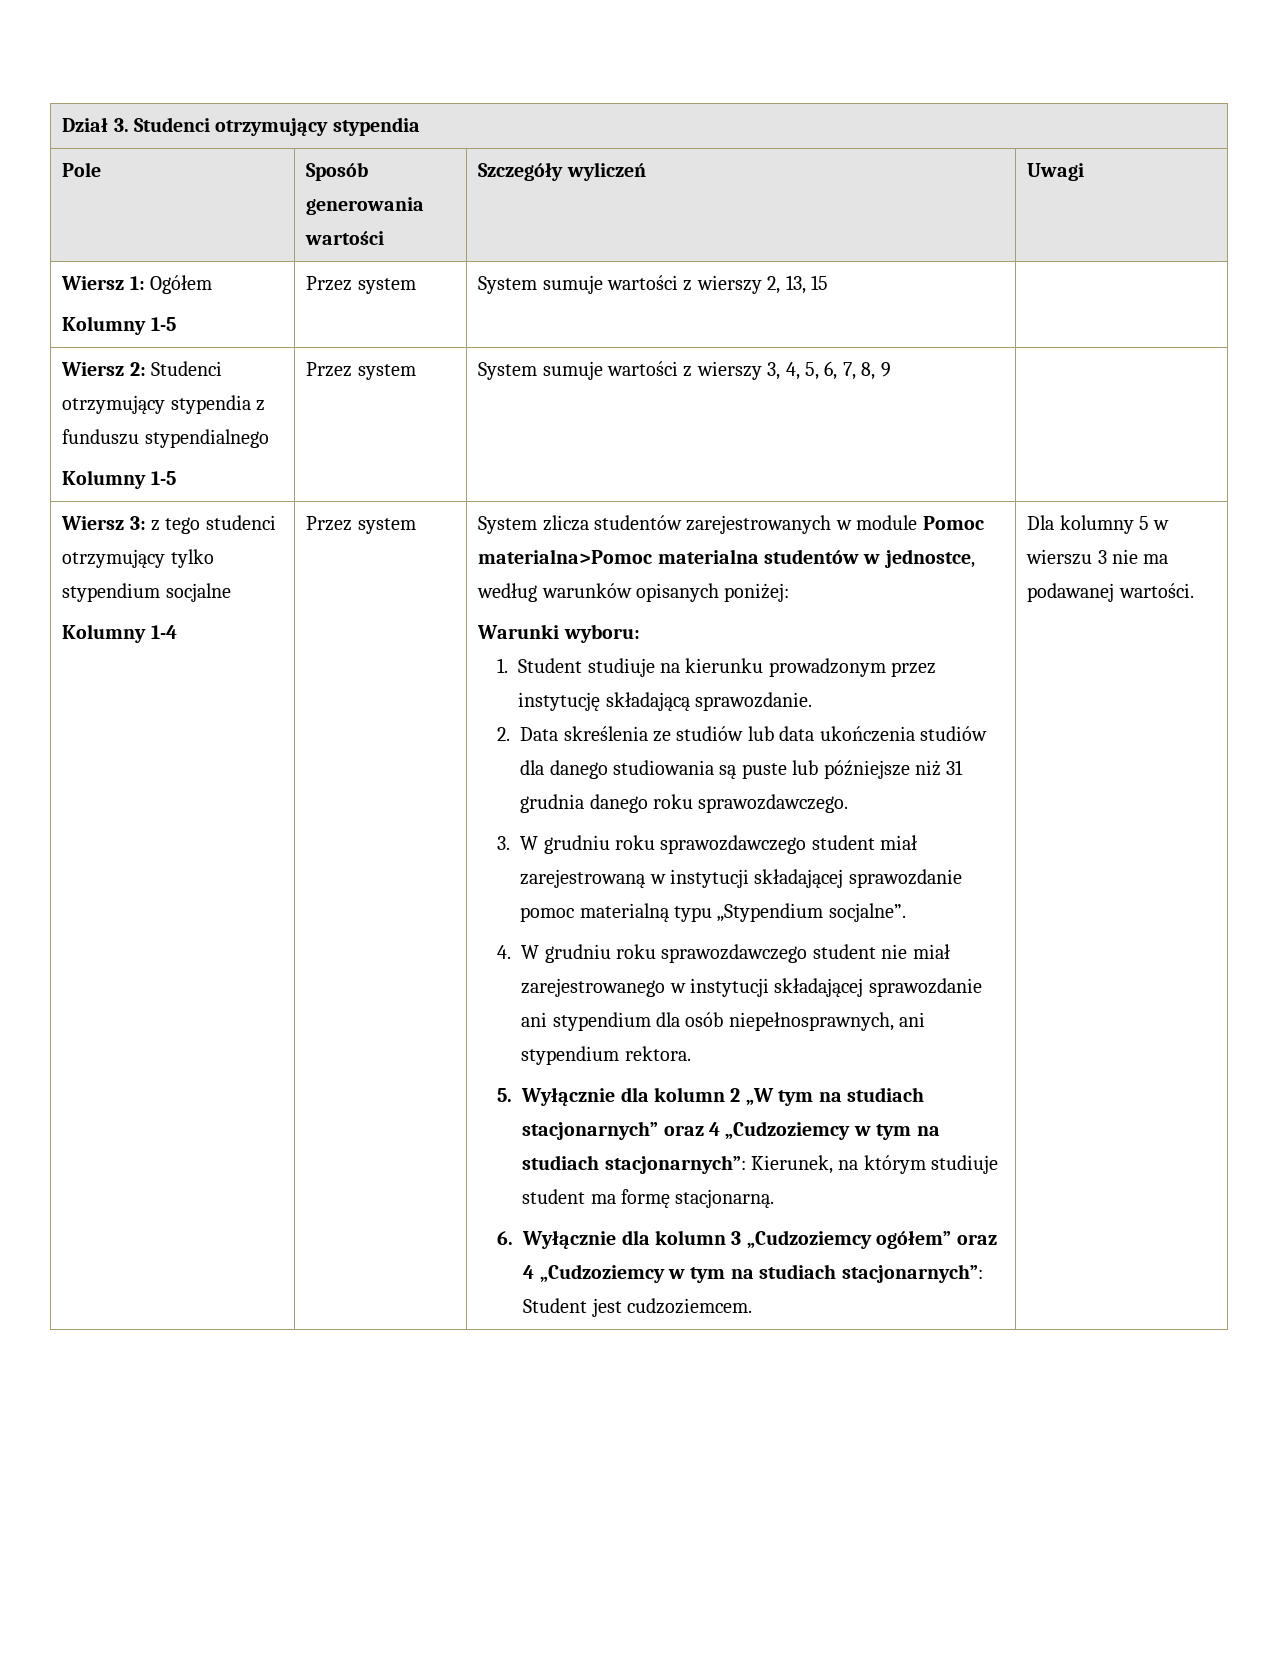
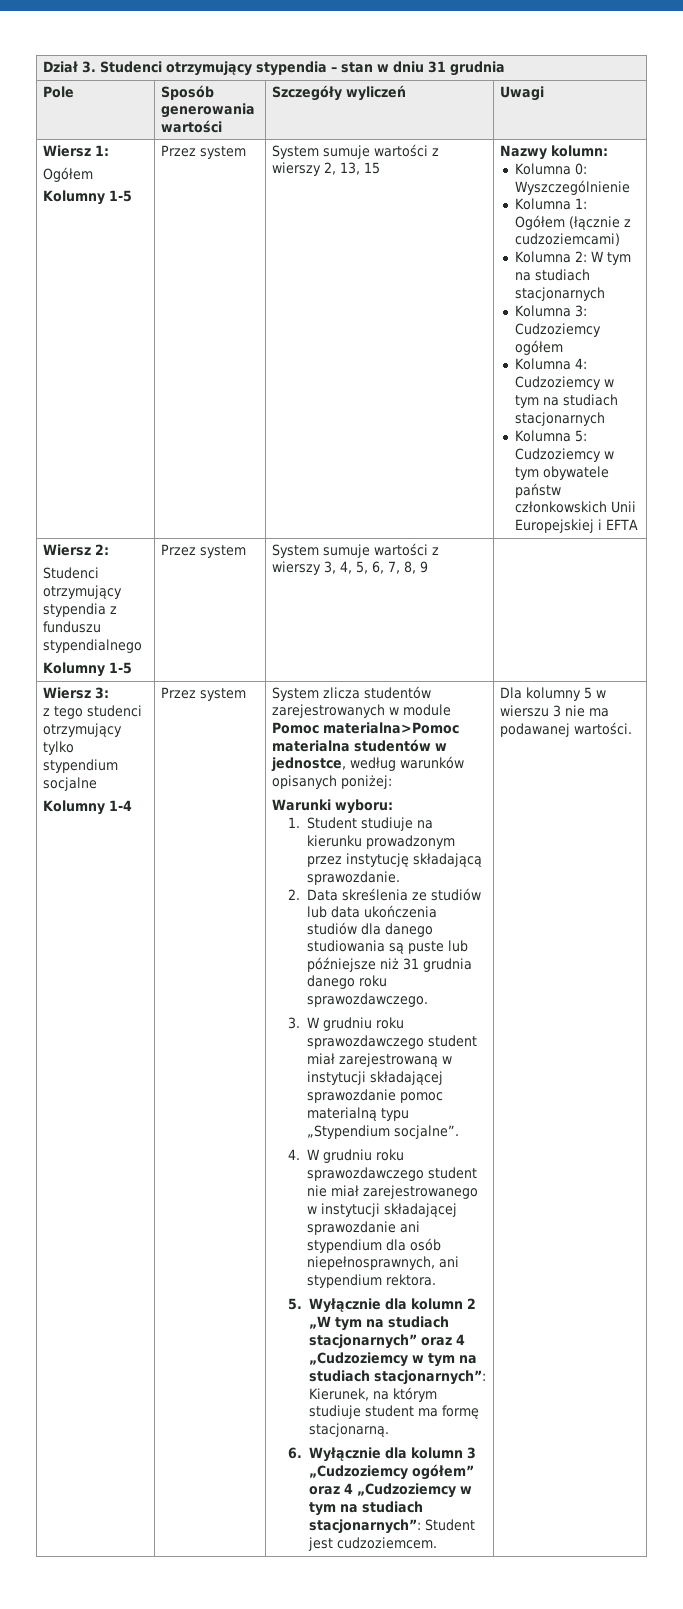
(420, 126) none -> [330,61,505,76] – stan w dniu 31 grudnia
(145, 283) none -> (109, 150) //
(828, 282) none -> [499,145,608,160] [514,163,587,175] [514,180,630,195] [514,198,587,210] [514,215,631,230] [514,233,620,246] [514,251,631,265] [514,269,590,281] [514,287,605,301] [514,305,587,317] [514,323,601,337] [514,340,563,355] [514,358,587,370] [514,376,614,390] [514,394,618,408] [514,412,605,426] [514,430,587,442] [514,448,614,462] [514,466,609,480] [514,483,561,498] [514,501,636,513] [514,519,638,533] Nazwy kolumn: // Kolumna 0: Wyszczególnienie // Kolumna 1: Ogółem (łącznie z cudzoziemcami) // Kolumna 2: W tym na studiach stacjonarnych // Kolumna 3: Cudzoziemcy ogółem // Kolumna 4: Cudzoziemcy w tym na studiach stacjonarnych // Kolumna 5: Cudzoziemcy w tym obywatele państw członkowskich Unii Europejskiej i EFTA
(146, 369) none -> (109, 549) //
(146, 523) none -> (109, 693) //

